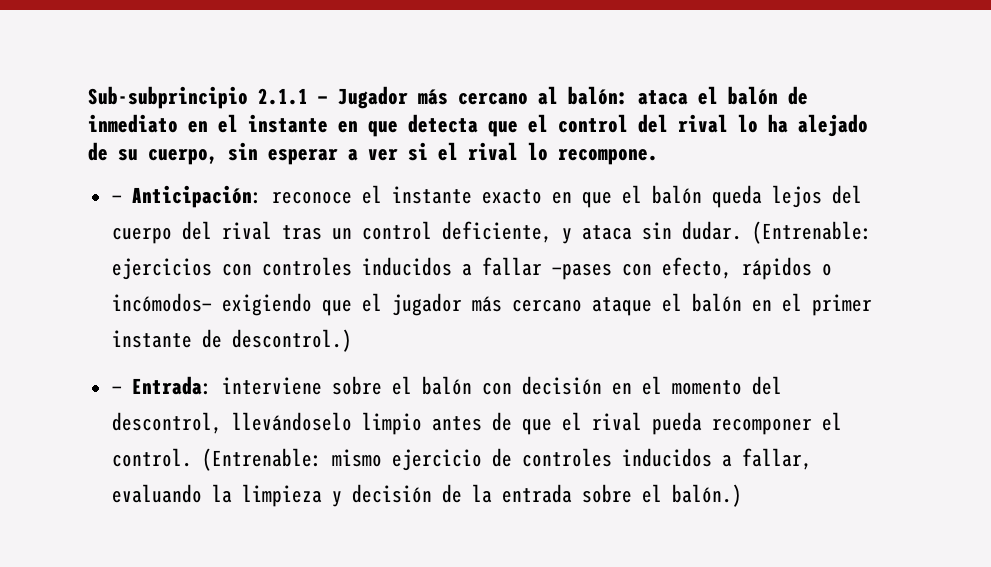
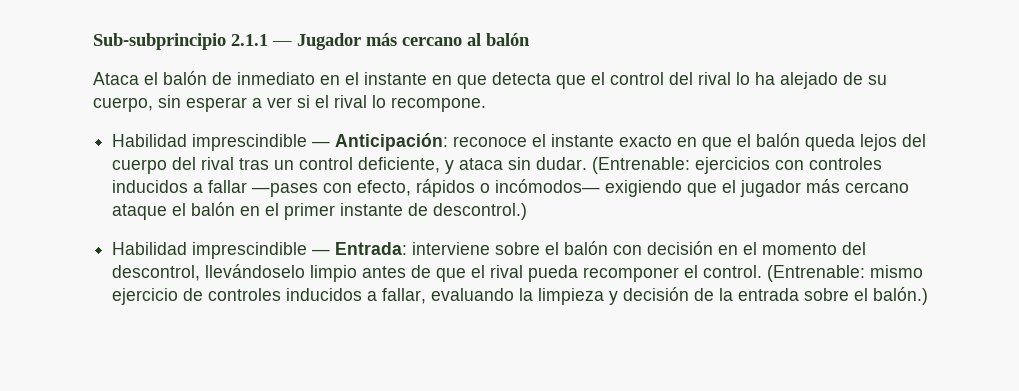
[568,86,688,105] balón: ataca -> [486,33,530,46] [93,72,139,85] balón // Ataca
(658, 156) none -> [112,134,308,151] Habilidad imprescindible
(352, 340) none -> [112,242,308,259] Habilidad imprescindible

